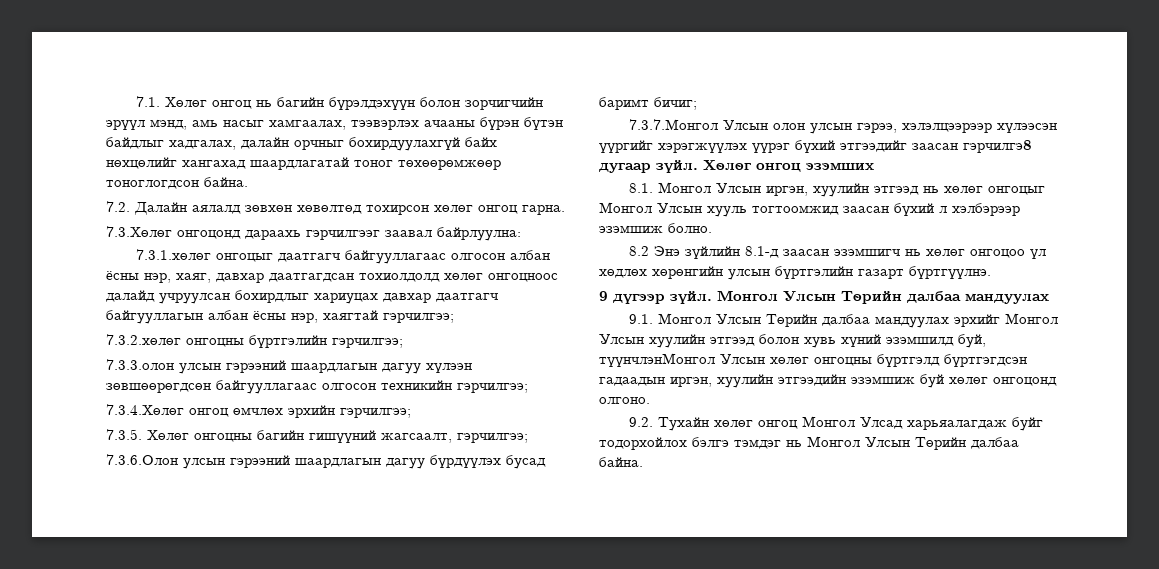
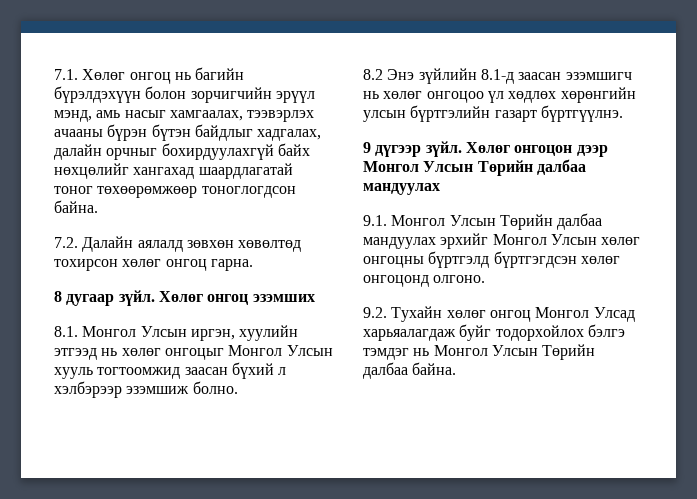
[106,226,521,241] [135,249,550,264] [106,271,558,283] [106,290,498,304] [106,310,454,324] [106,334,403,348] [106,359,472,374] [106,380,528,394] [106,404,411,418] [106,429,528,443] [106,454,546,469] [599,97,697,110] [628,119,1057,134] [599,140,1032,153] 7.3.Хөлөг онгоцонд дараахь гэрчилгээг заавал байрлуулна: // 7.3.1.хөлөг онгоцыг даатгагч байгууллагаас олгосон албан ёсны нэр, хаяг, давхар даатгагдсан тохиолдолд хөлөг онгоцноос далайд учруулсан бохирдлыг хариуцах давхар даатгагч байгууллагын албан ёсны нэр, хаягтай гэрчилгээ; // 7.3.2.хөлөг онгоцны бүртгэлийн гэрчилгээ; // 7.3.3.олон улсын гэрээний шаардлагын дагуу хүлээн зөвшөөрөгдсөн байгууллагаас олгосон техникийн гэрчилгээ; // 7.3.4.Хөлөг онгоц өмчлөх эрхийн гэрчилгээ; // 7.3.5. Хөлөг онгоцны багийн гишүүний жагсаалт, гэрчилгээ; // 7.3.6.Олон улсын гэрээний шаардлагын дагуу бүрдүүлэх бусад баримт бичиг; // 7.3.7.Монгол Улсын олон улсын гэрээ, хэлэлцээрээр хүлээсэн үүргийг хэрэгжүүлэх үүрэг бүхий этгээдийг заасан гэрчилгэ8 -> [54,291,62,302] 8
(712, 297) none -> [465,142,608,157] Хөлөг онгоцон дээр
[649,334,986,348] [599,353,1027,367] [599,374,944,388] хуулийн этгээд болон хувь хүний эзэмшилд буй, түүнчлэнМонгол Улсын хөлөг онгоцны бүртгэлд бүртгэгдсэн гадаадын иргэн, хуулийн этгээдийн эзэмшиж буй -> [601,237,641,245] [363,251,577,268] хөлөг онгоцны бүртгэлд бүртгэгдсэн

